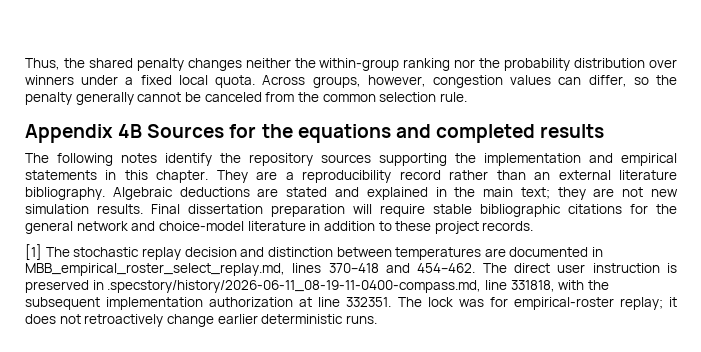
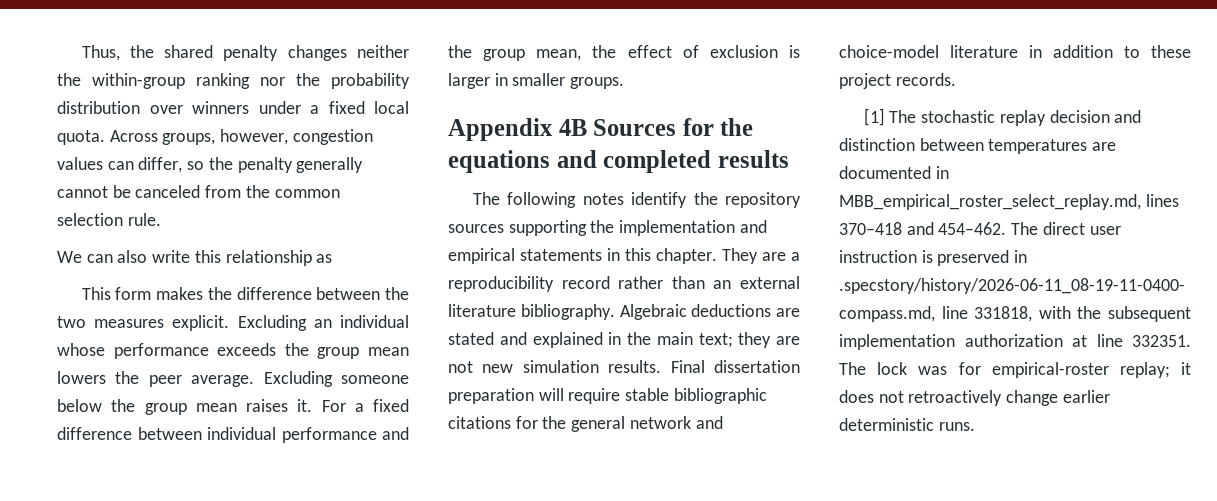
(467, 97) none -> [57,250,333,266] [81,287,409,300] [57,315,409,331] [57,343,409,359] [57,371,409,387] [57,399,409,415] [57,427,409,443] [448,45,800,61] [448,73,625,89] // We can also write this relationship as // This form makes the difference between the two measures explicit. Excluding an individual whose performance exceeds the group mean lowers the peer average. Excluding someone below the group mean raises it. For a fixed difference between individual performance and the group mean, the effect of exclusion is larger in smaller groups.

